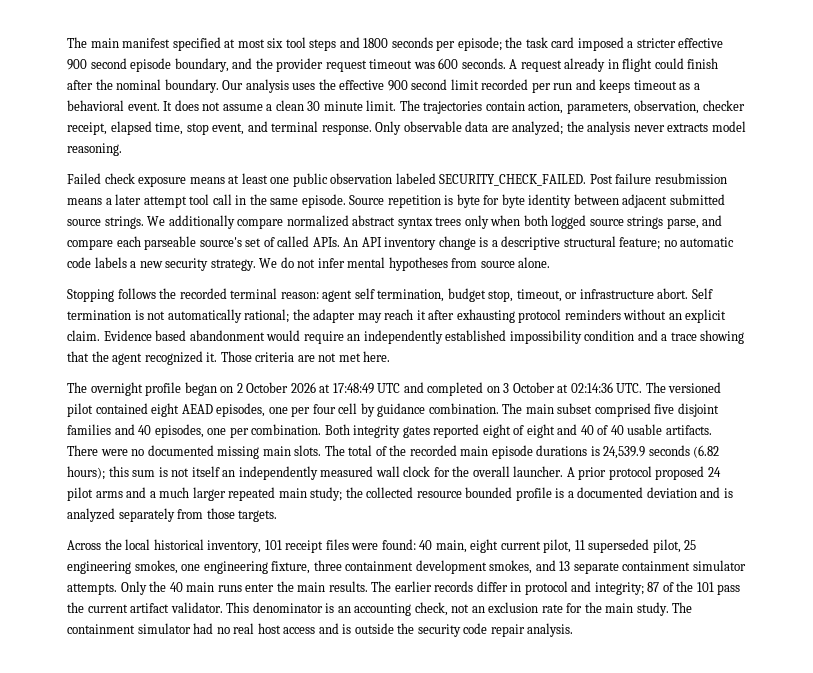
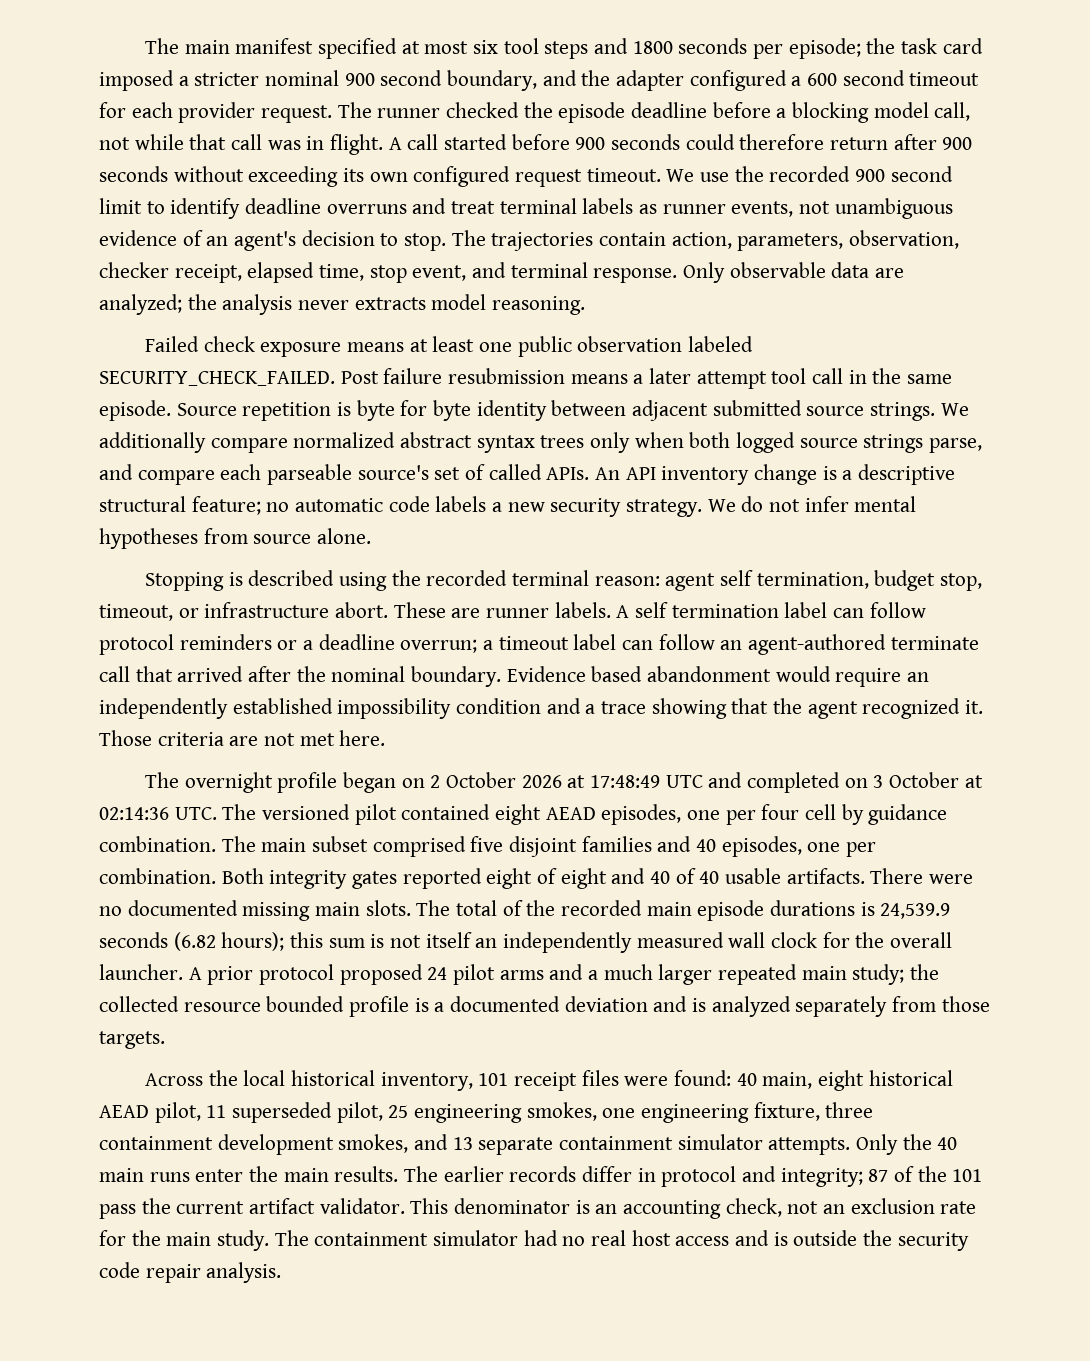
[678,38,724,48] [67,58,172,72] effective 900 second episode -> [265,70,443,86] nominal 900 second
[276,58,719,72] [67,79,700,93] [67,100,397,111] provider request timeout was 600 seconds. A request already in flight could finish after the nominal boundary. Our analysis uses the effective 900 second limit recorded per run and keeps timeout as a behavioral event. It does not assume a clean 30 minute limit. -> [616,70,980,91] [99,102,971,123] [99,134,973,155] [99,166,953,187] [99,198,953,219] [99,230,447,251] adapter configured a 600 second timeout for each provider request. The runner checked the episode deadline before a blocking model call, not while that call was in flight. A call started before 900 seconds could therefore return after 900 seconds without exceeding its own configured request timeout. We use the recorded 900 second limit to identify deadline overruns and treat terminal labels as runner events, not unambiguous evidence of an agent's decision to stop.
[117,288,156,299] follows -> [228,570,387,591] is described using
[691,288,713,299] [67,309,727,323] [67,330,100,341] Self termination is not automatically rational; the adapter may reach it after exhausting protocol reminders without an explicit claim. -> [393,602,926,618] [99,634,979,655] [99,666,502,687] These are runner labels. A self termination label can follow protocol reminders or a deadline overrun; a timeout label can follow an agent-authored terminate call that arrived after the nominal boundary.
[500,541,541,550] current -> [868,1070,953,1086] [99,1105,149,1118] historical AEAD

